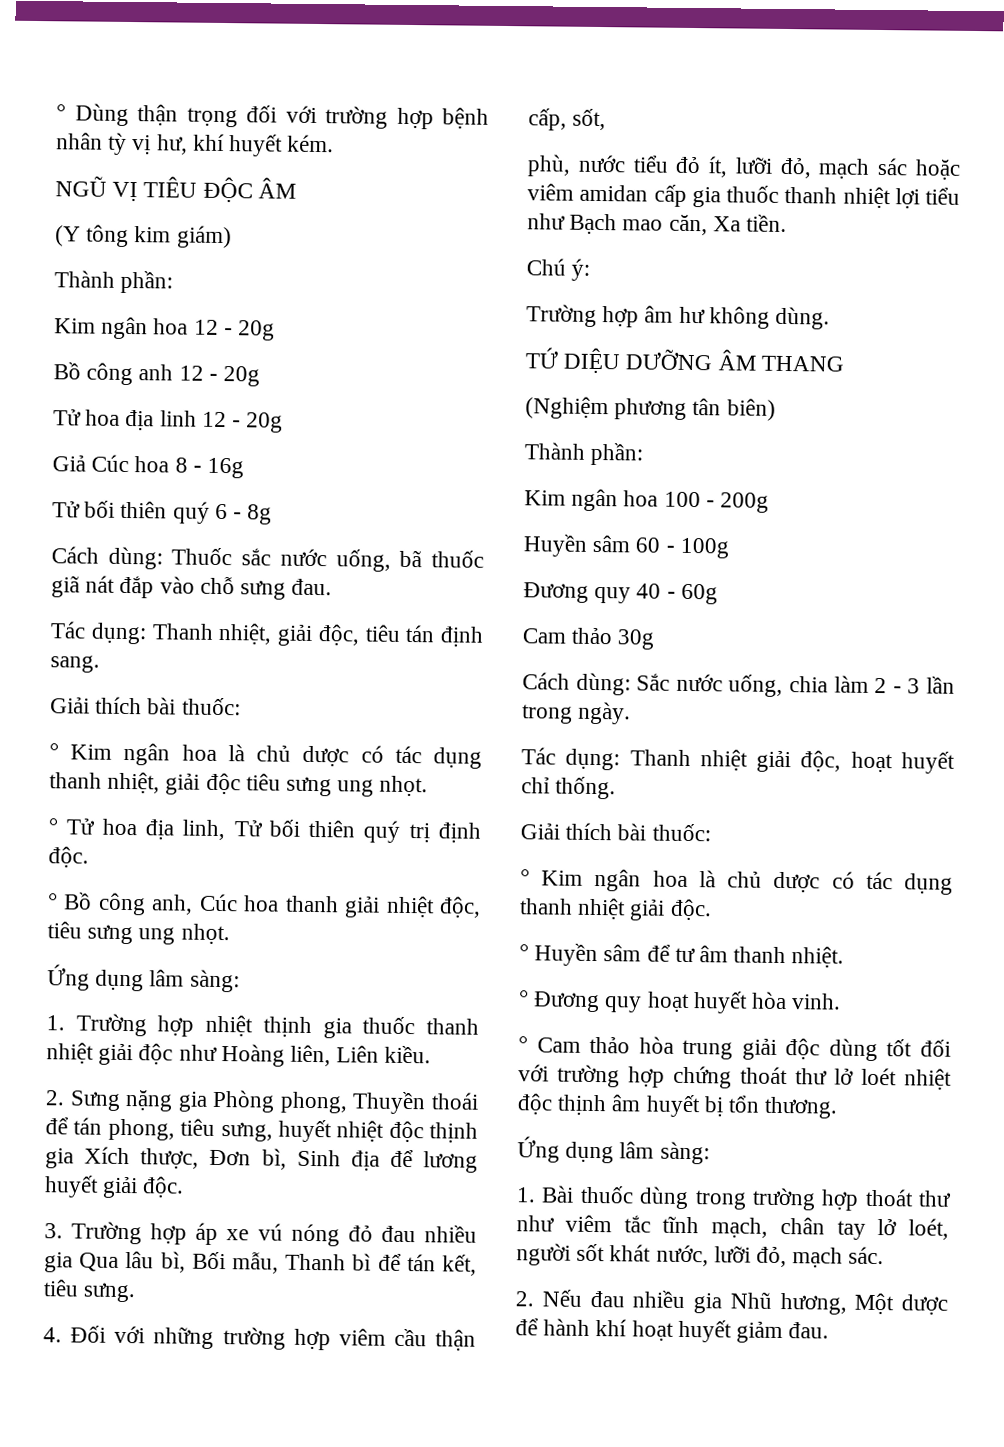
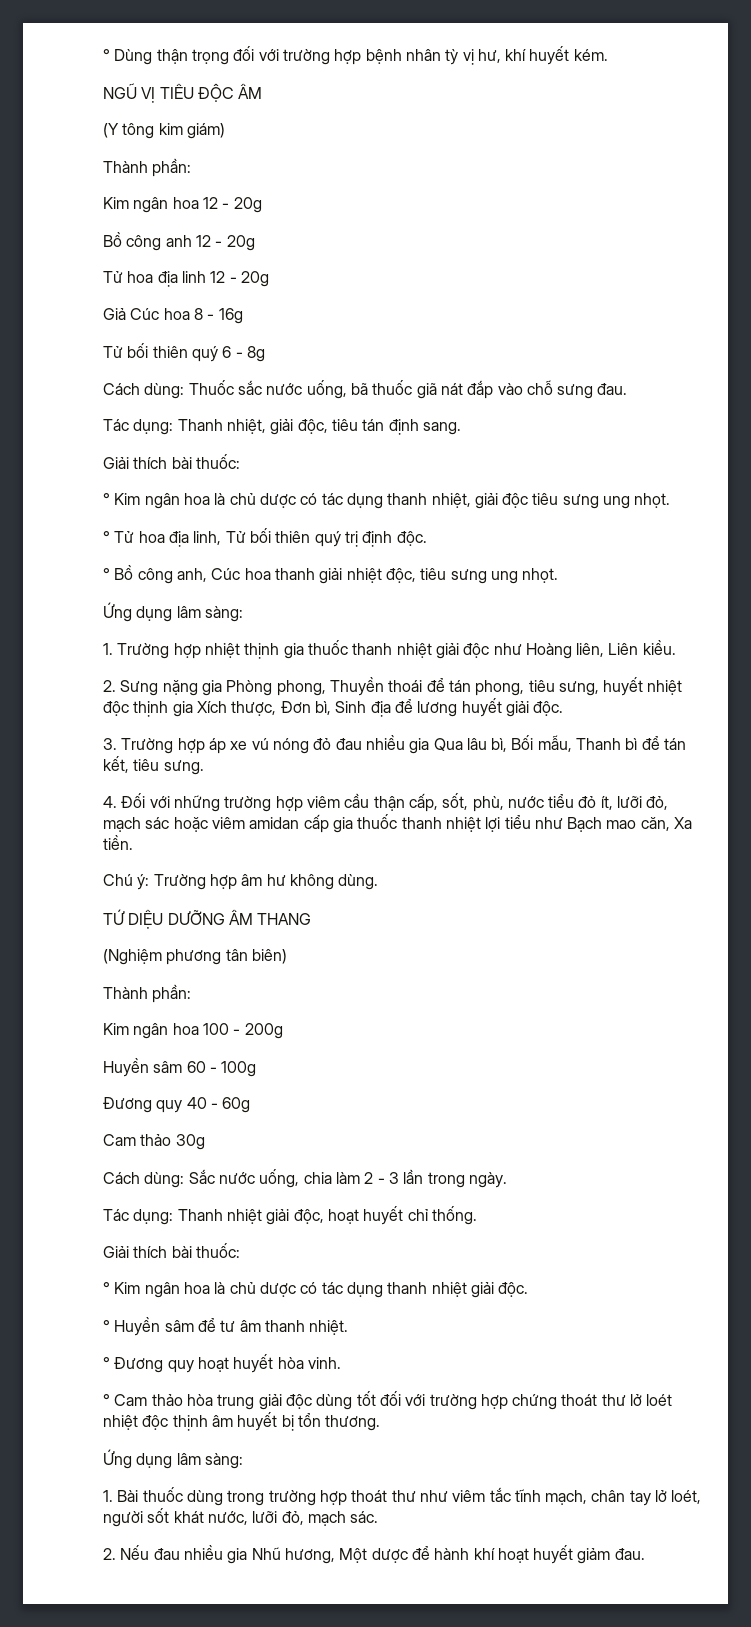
(607, 119) // -> (469, 801) none
(591, 269) // -> (150, 882) none

